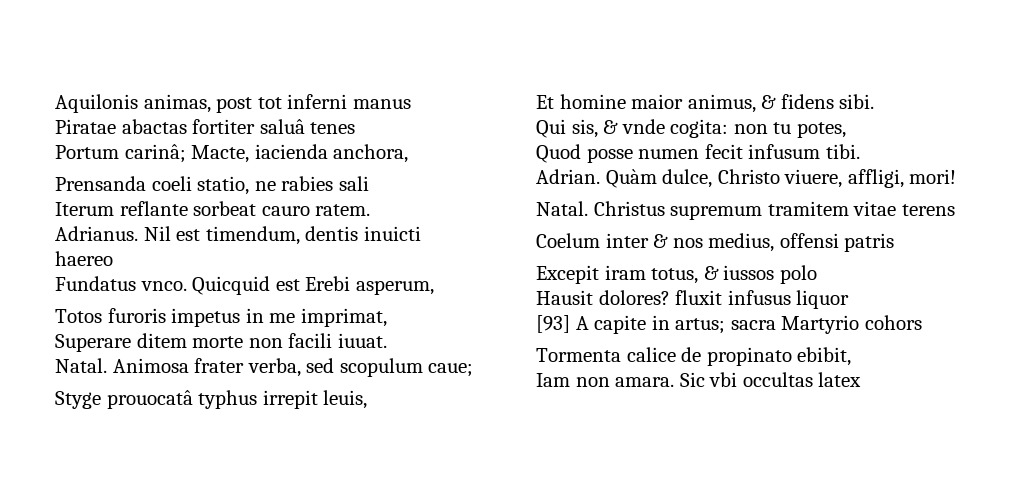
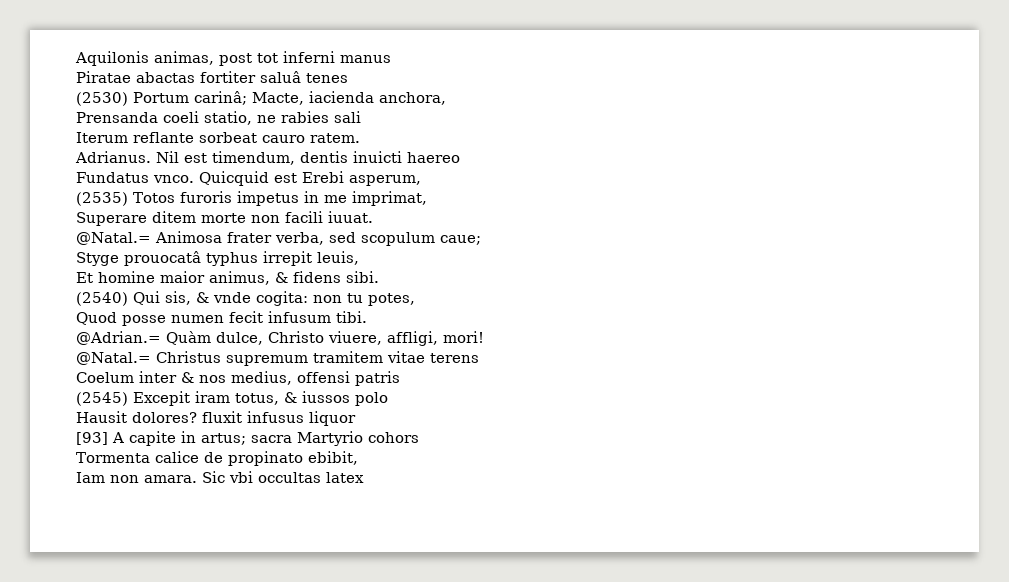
(356, 128) none -> [76,92,128,106] (2530)
(434, 287) none -> [76,192,128,206] (2535)
[55,358,107,373] Natal. -> [76,232,151,245] @Natal.=
(875, 101) none -> [76,292,128,306] (2540)
[536,169,600,184] Adrian. -> [76,331,161,345] @Adrian.=
[536,201,588,216] Natal. -> [76,352,151,365] @Natal.=
(895, 242) none -> [76,392,128,406] (2545)

